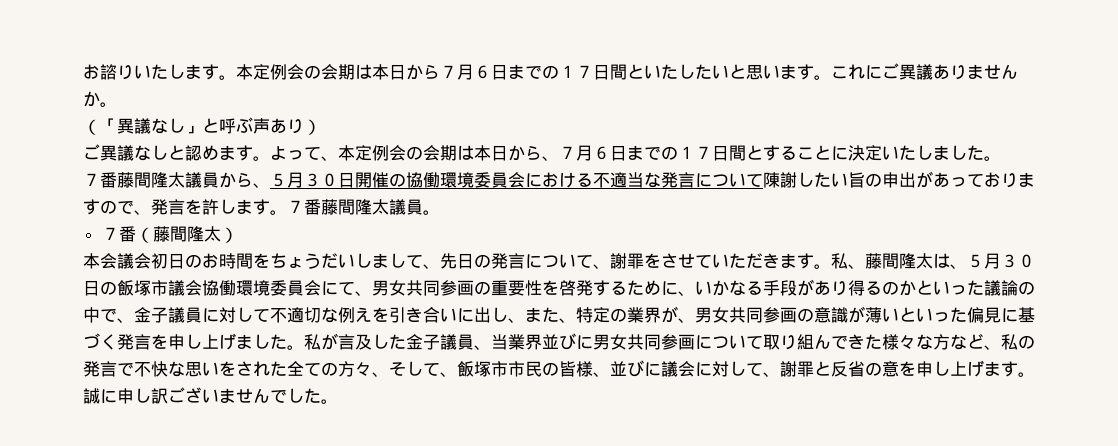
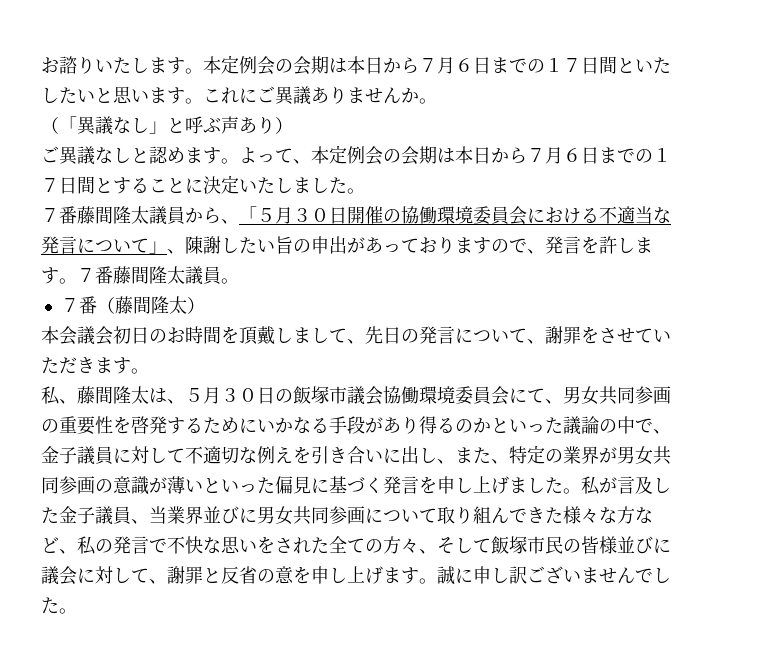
[542,156,559,161] 、 -> (527, 155) none
(270, 185) none -> [239,206,257,222] 「
(763, 180) none -> [149,241,185,254] 」、
[270,253,355,269] ちょうだい -> [239,326,275,345] 頂戴
(831, 266) none -> (149, 371) //
[678,291,695,296] 、 -> (257, 425) none
[678,318,695,323] 、 -> (617, 455) none
[440,361,508,377] 、飯塚市 -> [491,536,527,554] 飯塚
[593,372,610,377] 、 -> (617, 545) none

